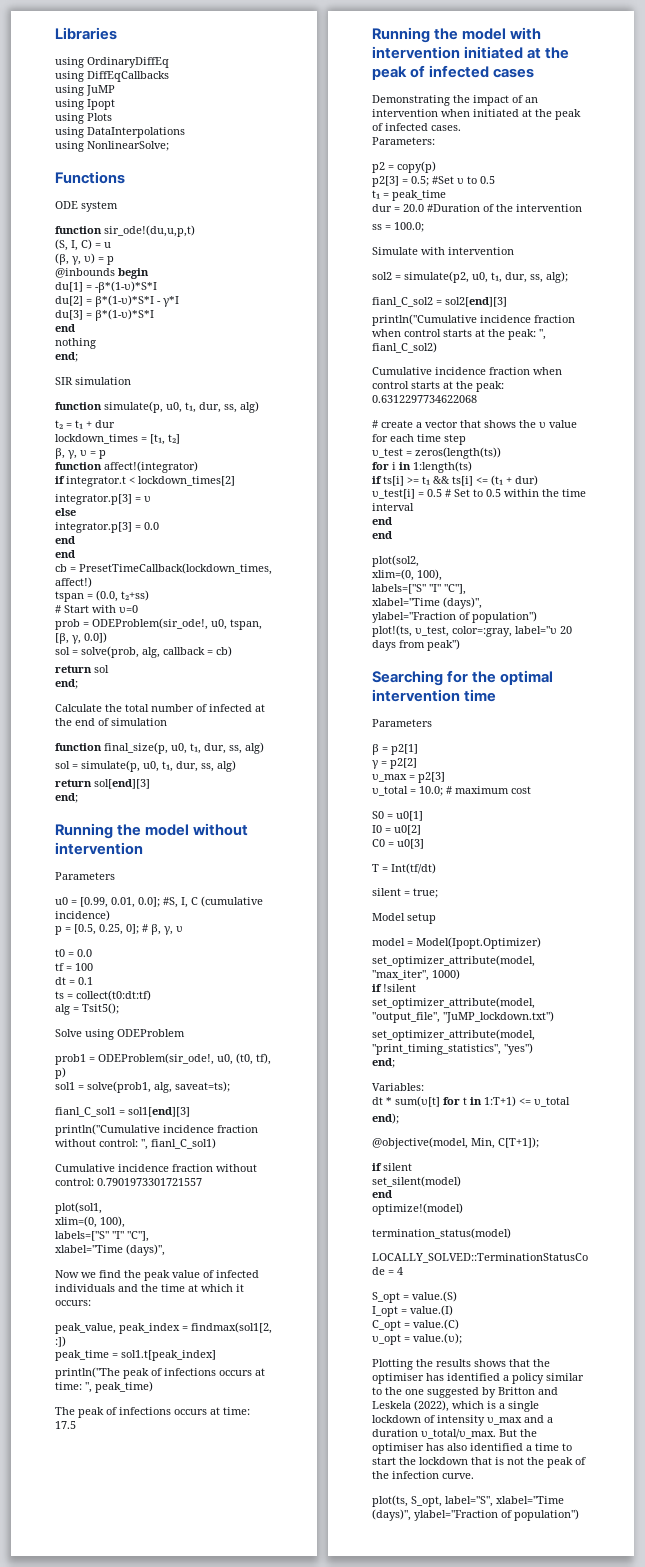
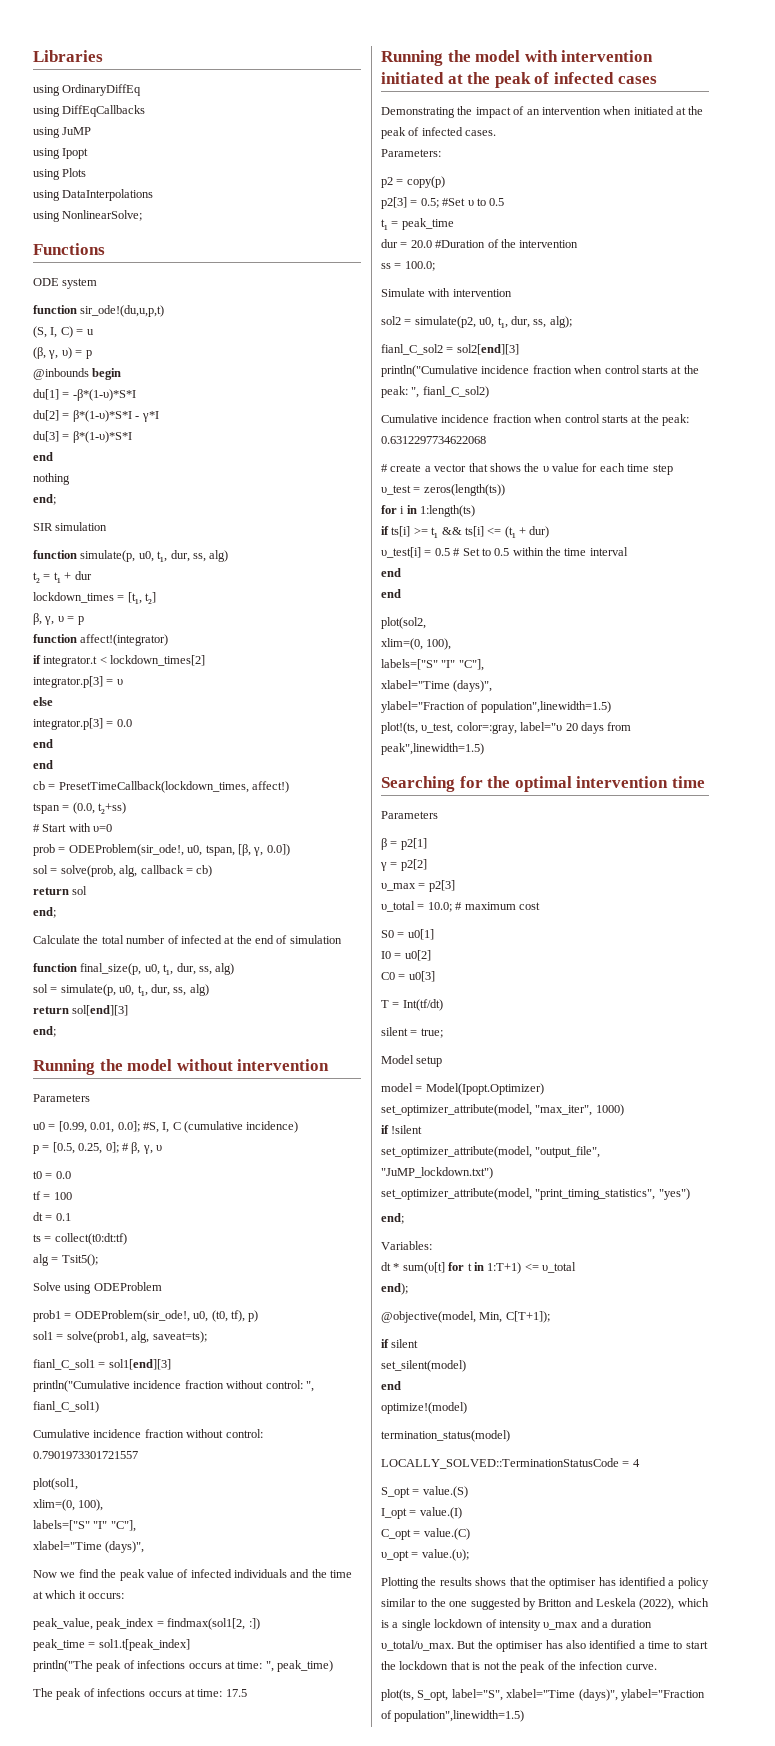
[472,611,537,623] population") -> [480,701,611,713] population",linewidth=1.5)
[427,639,460,651] peak") -> [381,743,484,755] peak",linewidth=1.5)
[514,1509,579,1521] population") -> [394,1710,525,1722] population",linewidth=1.5)

